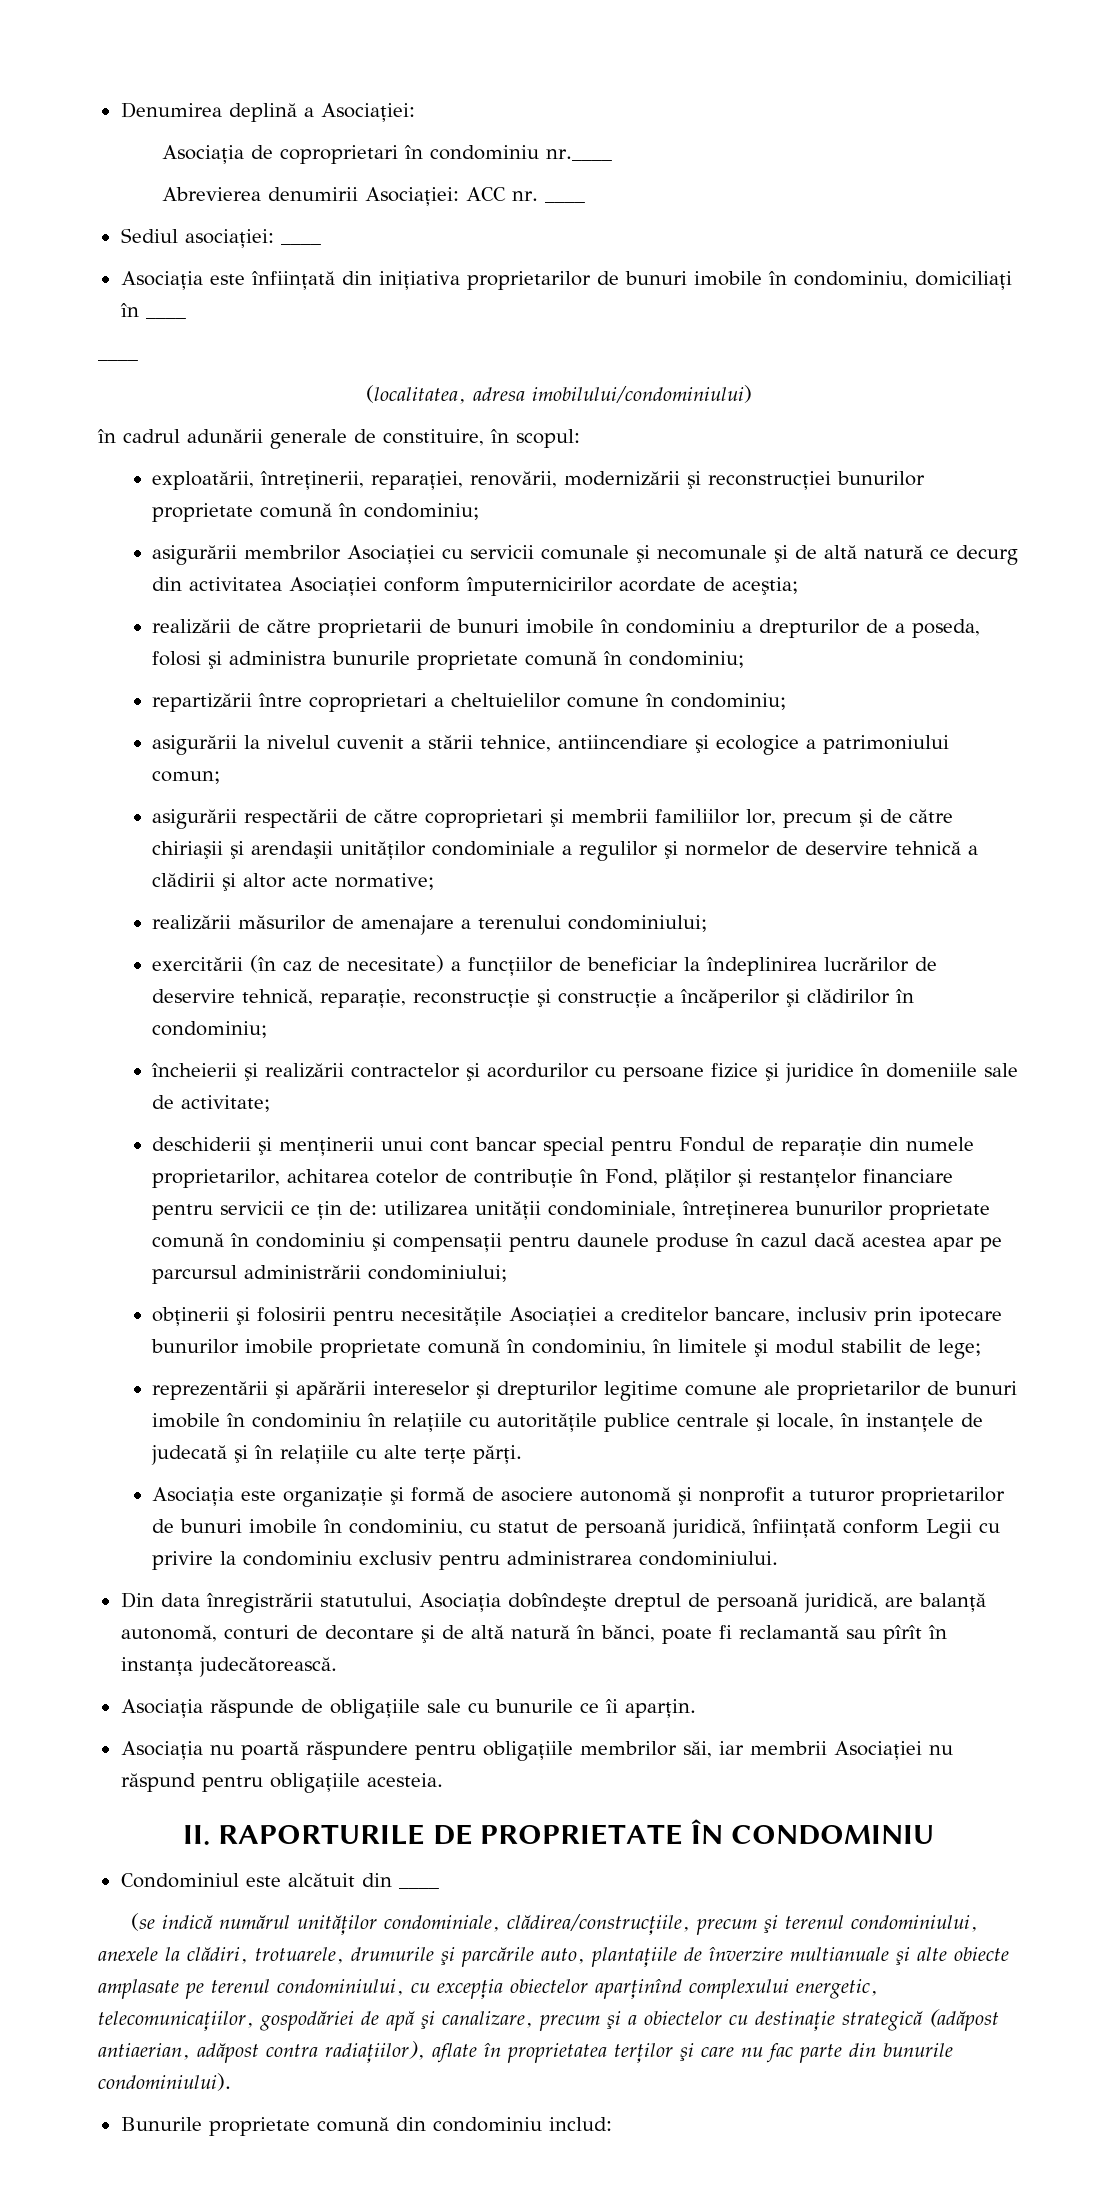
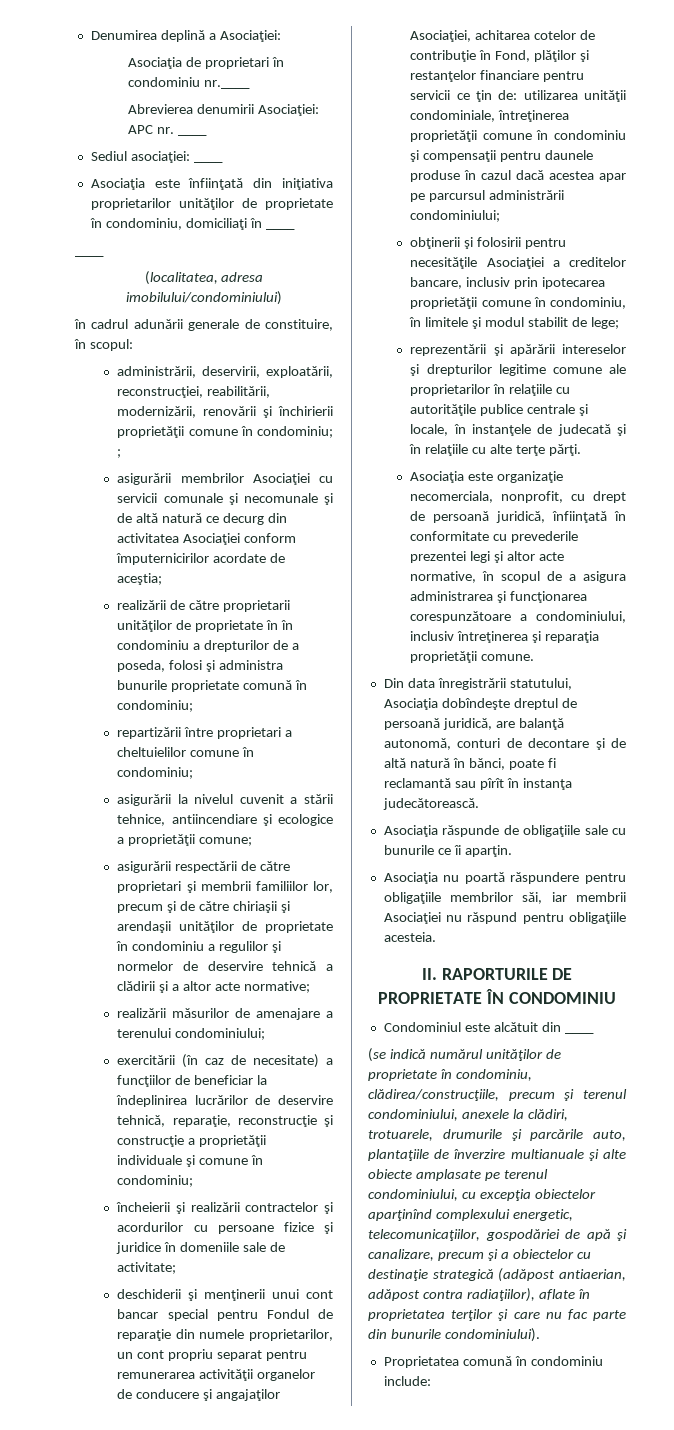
[279,145,398,164] coproprietari -> [204,57,269,69] proprietari
[465,187,506,201] ACC -> [128,125,154,134] APC
[596,271,762,286] de bunuri imobile -> [178,198,333,210] unităţilor de proprietate
[152,471,926,490] [152,503,480,522] exploatării, întreţinerii, reparaţiei, renovării, modernizării şi reconstrucţiei bunurilor proprietate comună în condominiu; -> [117,366,333,378] [117,386,271,398] [117,406,333,418] [117,426,333,438] [117,449,122,458] administrării, deservirii, exploatării, reconstrucţiei, reabilitării, modernizării, renovării şi închirierii proprietăţii comune în condominiu; ;
[429,619,595,634] de bunuri imobile -> [117,620,279,632] unităţilor de proprietate în
[309,693,428,712] coproprietari -> [217,727,282,739] proprietari
[823,735,950,754] [152,771,221,784] patrimoniului comun; -> [128,834,253,846] proprietăţii comune;
[425,809,544,828] coproprietari -> [117,881,182,893] proprietari
[432,841,556,856] condominiale -> [242,921,333,933] [116,941,205,951] de proprietate în condominiu
(237, 882) none -> [172,984,180,991] a
[680,989,891,1008] încăperilor şi clădirilor -> [199,1135,267,1147] [117,1155,249,1167] proprietăţii individuale şi comune
(281, 1178) none -> [117,1349,308,1361] [117,1369,316,1381] [117,1389,281,1401] [410,30,472,42] un cont propriu separat pentru remunerarea activităţii organelor de conducere şi angajaţilor Asociaţiei,
[795,1201,991,1220] [152,1233,225,1248] bunurilor proprietate comună -> [410,130,532,142] proprietăţii comune
[919,1307,1003,1326] [151,1339,501,1358] ipotecare bunurilor imobile proprietate comună -> [542,277,606,289] [410,297,531,309] ipotecarea proprietăţii comune
[927,1381,1018,1395] [152,1413,362,1428] de bunuri imobile în condominiu -> (491, 390) none
[390,1487,1006,1506] [152,1519,1001,1539] [152,1551,779,1570] şi formă de asociere autonomă şi nonprofit a tuturor proprietarilor de bunuri imobile în condominiu, cu statut de persoană juridică, înfiinţată conform Legii cu privire la condominiu exclusiv pentru administrarea condominiului. -> [410,491,626,503] [410,511,626,523] [410,531,579,543] [410,551,565,563] [410,571,626,583] [410,591,588,603] [410,611,626,623] [410,631,600,643] [410,651,535,663] necomerciala, nonprofit, cu drept de persoană juridică, înfiinţată în conformitate cu prevederile prezentei legi şi altor acte normative, în scopul de a asigura administrarea şi funcţionarea corespunzătoare a condominiului, inclusiv întreţinerea şi reparaţia proprietăţii comune.
[383,1915,500,1932] condominiale, -> [545,1049,561,1059] [368,1069,532,1081] de proprietate în condominiu,
[120,2117,612,2136] Bunurile proprietate comună din condominiu includ: -> [383,1356,603,1368] [383,1376,431,1386] Proprietatea comună în condominiu include:

